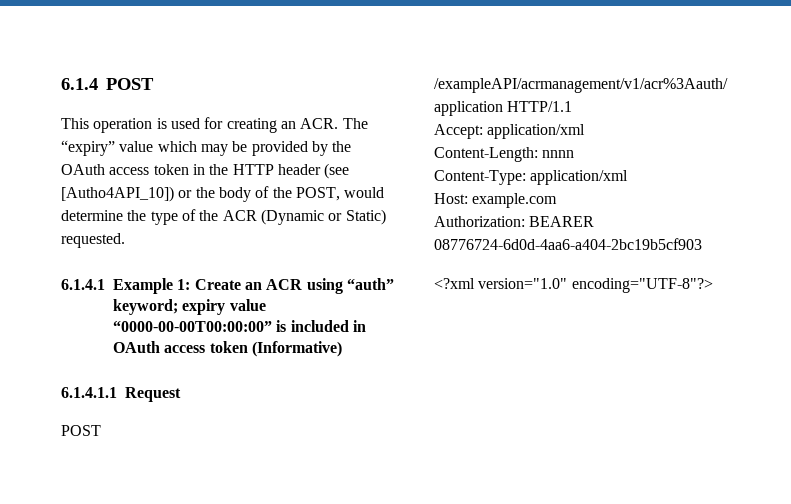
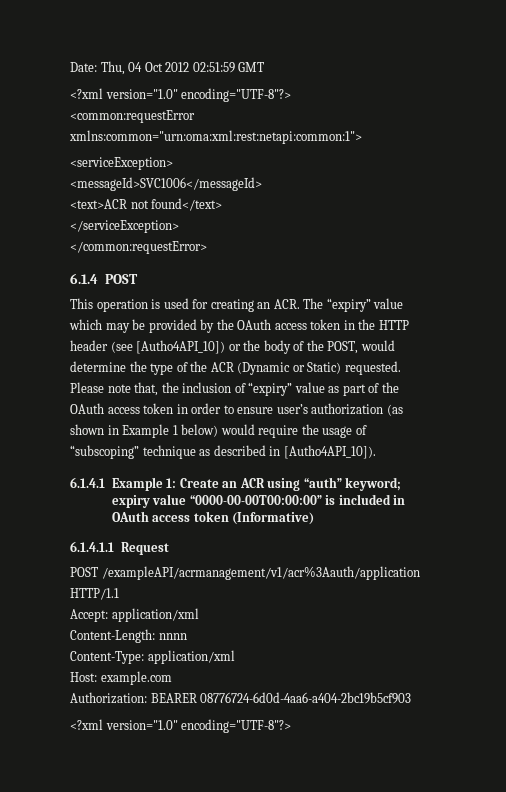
(61, 84) none -> [70,61,265,75] [70,88,292,102] [70,110,195,123] [69,130,362,144] [70,157,173,170] [70,177,262,191] [70,198,223,211] [70,220,179,233] [70,241,207,254] Date: Thu, 04 Oct 2012 02:51:59 GMT // <?xml version="1.0" encoding="UTF-8"?> // <common:requestError xmlns:common="urn:oma:xml:rest:netapi:common:1"> // <serviceException> // <messageId>SVC1006</messageId> // <text>ACR not found</text> // </serviceException> // </common:requestError> //
(125, 240) none -> [70,382,399,396] [70,403,403,416] [70,424,367,438] [70,445,376,459] Please note that, the inclusion of “expiry” value as part of the OAuth access token in order to ensure user’s authorization (as shown in Example 1 below) would require the usage of “subscoping” technique as described in [Autho4API_10]).

